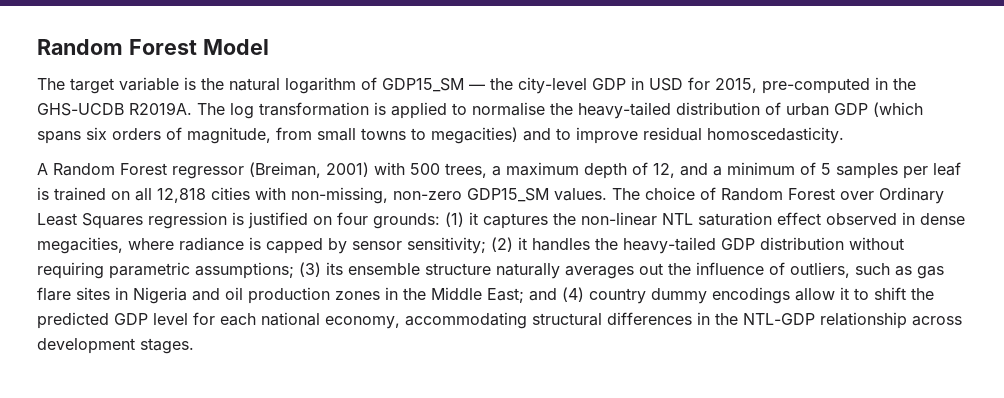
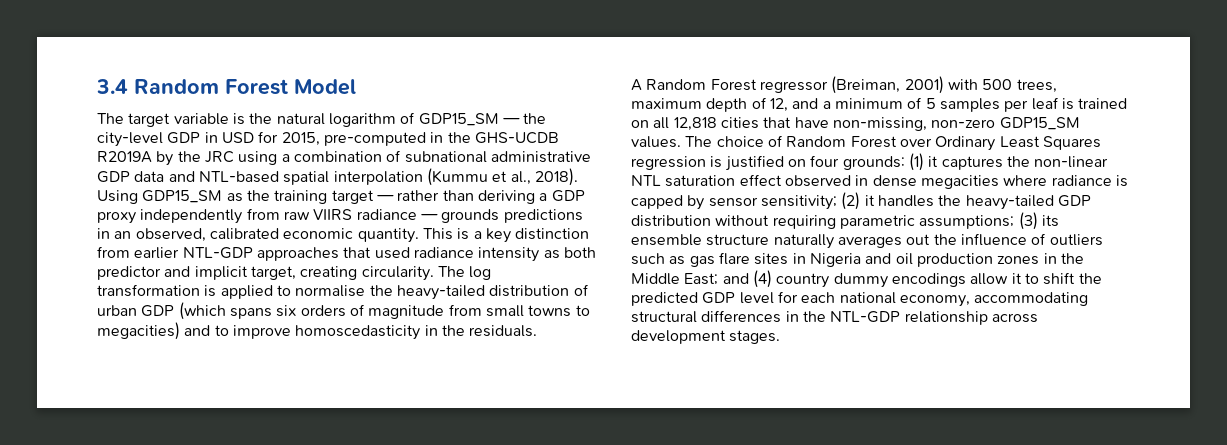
(37, 47) none -> [96,79,128,94] 3.4
[129,102,192,115] R2019A. -> [97,150,591,166] [97,168,578,186] [97,190,585,204] [97,208,583,224] [97,228,590,243] [97,246,596,262] [97,266,434,281] R2019A by the JRC using a combination of subnational administrative GDP data and NTL-based spatial interpolation (Kummu et al., 2018). Using GDP15_SM as the training target — rather than deriving a GDP proxy independently from raw VIIRS radiance — grounds predictions in an observed, calibrated economic quantity. This is a key distinction from earlier NTL-GDP approaches that used radiance intensity as both predictor and implicit target, creating circularity.
[187,127,271,144] magnitude, -> [368,305,445,319] magnitude
[643,127,844,144] residual homoscedasticity. -> [295,325,538,340] homoscedasticity in the residuals.
[492,166,501,176] a -> (1057, 86) none
[255,187,286,200] with -> [763,117,829,128] that have
[37,237,123,254] megacities, -> [920,175,999,189] megacities
[790,262,850,278] outliers, -> [1049,234,1103,246] outliers

